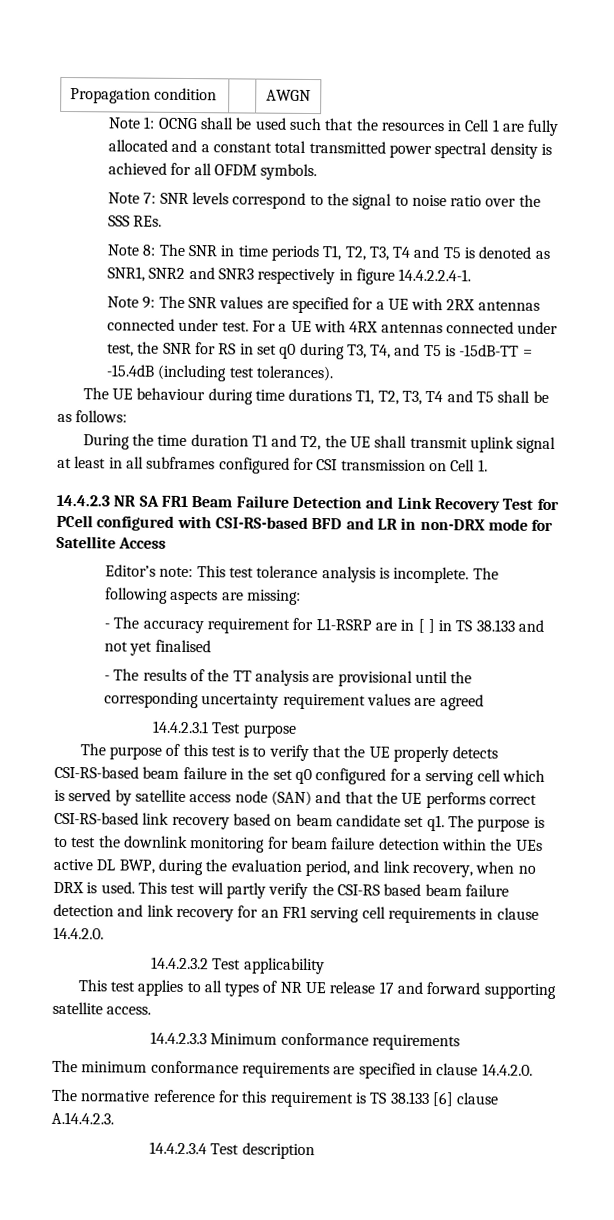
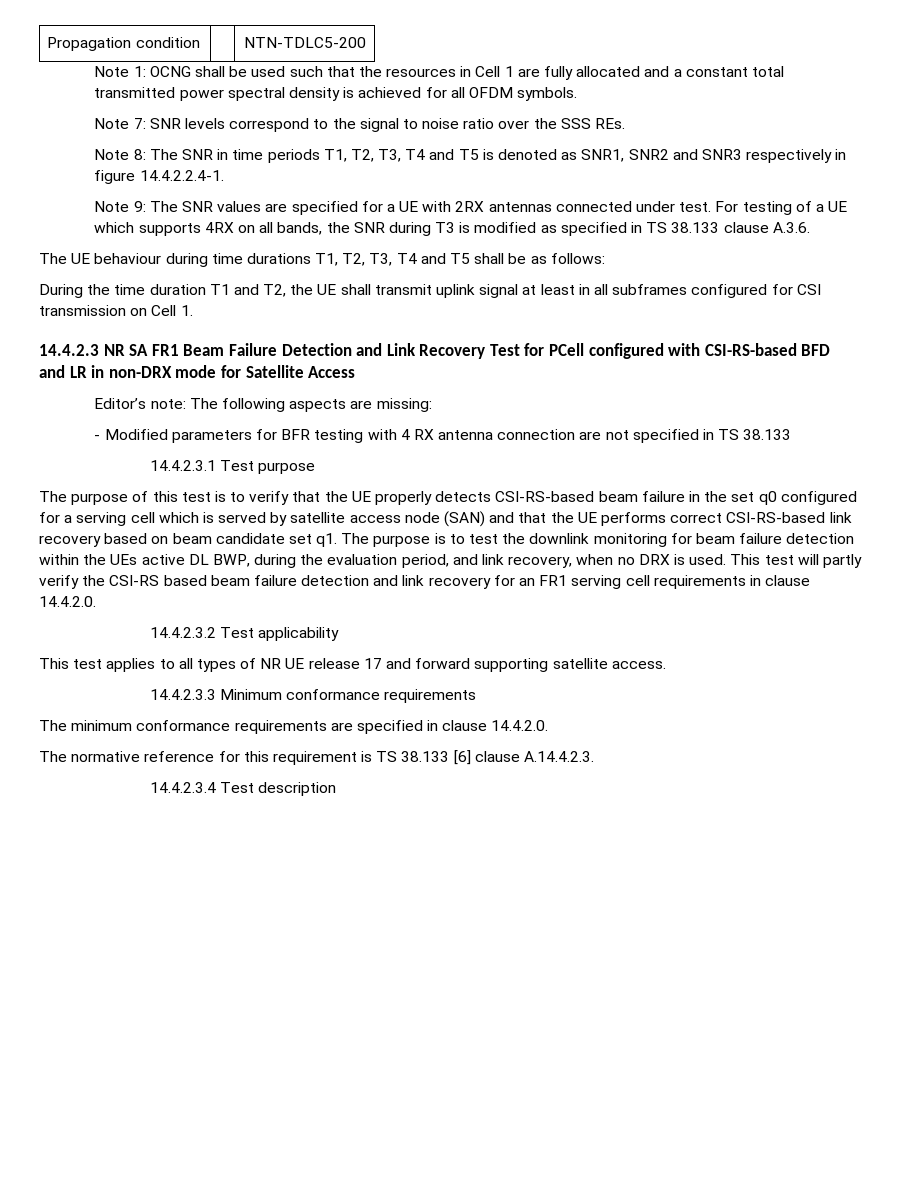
[266,89,311,102] AWGN -> [243,37,366,48] NTN-TDLC5-200
[278,320,559,335] [106,341,533,360] [105,364,334,382] a UE with 4RX antennas connected under test, the SNR for RS in set q0 during T3, T4, and T5 is -15dB-TT = -15.4dB (including test tolerances). -> [742,201,848,215] [94,222,810,236] testing of a UE which supports 4RX on all bands, the SNR during T3 is modified as specified in TS 38.133 clause A.3.6.
[196,565,470,584] This test tolerance analysis is incomplete. -> (186, 404) none
[113,616,545,634] [103,639,211,656] [103,668,473,687] [103,691,484,711] The accuracy requirement for L1-RSRP are in [ ] in TS 38.133 and not yet finalised // - The results of the TT analysis are provisional until the corresponding uncertainty requirement values are agreed -> [104,429,792,443] Modified parameters for BFR testing with 4 RX antenna connection are not specified in TS 38.133

